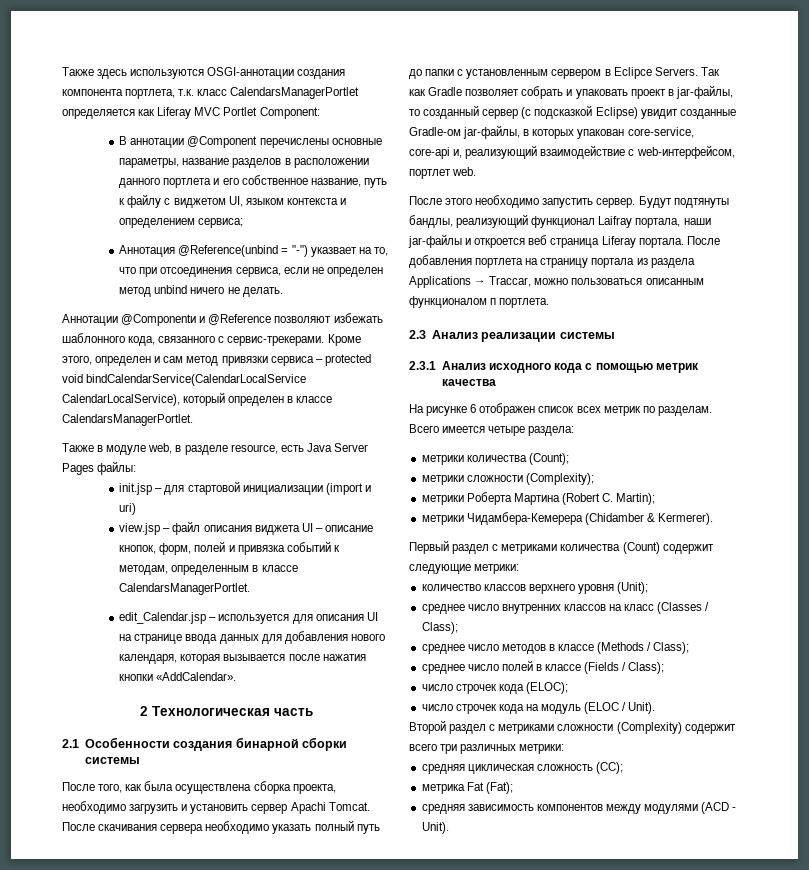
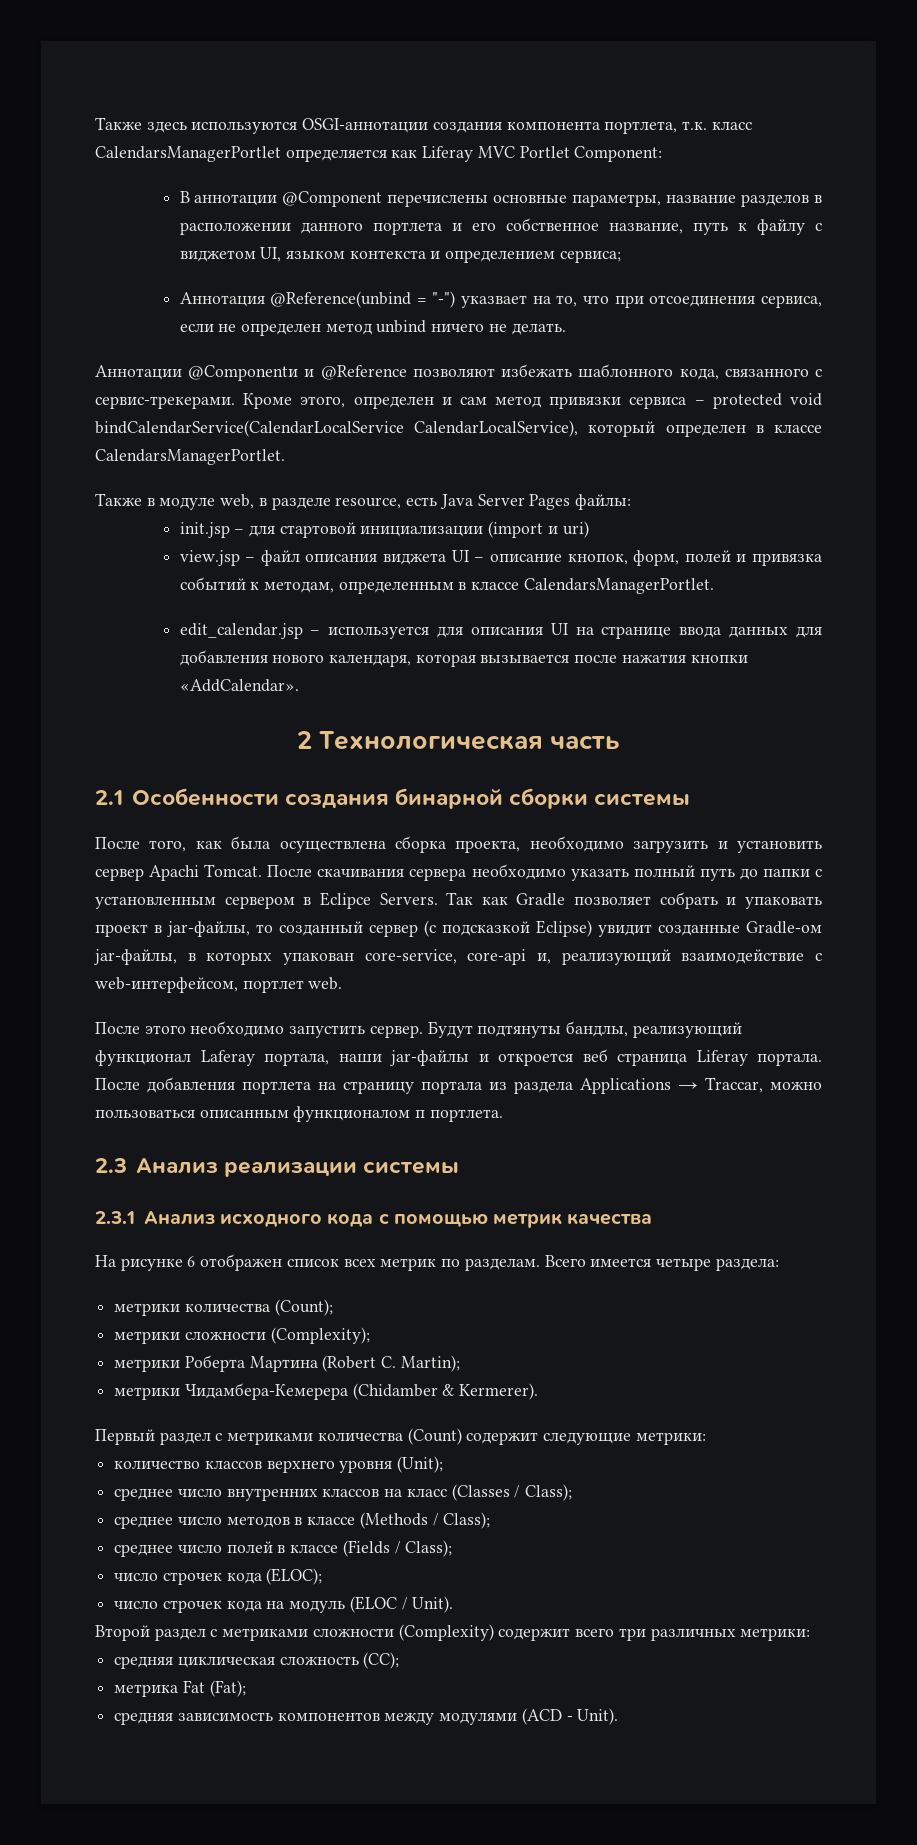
[119,612,207,624] edit_Calendar.jsp -> [179,623,303,639] edit_сalendar.jsp
[598,216,633,228] Laifray -> [200,1050,255,1066] Laferay

